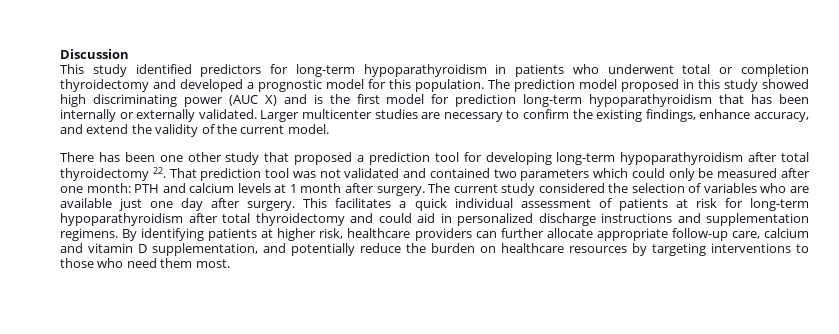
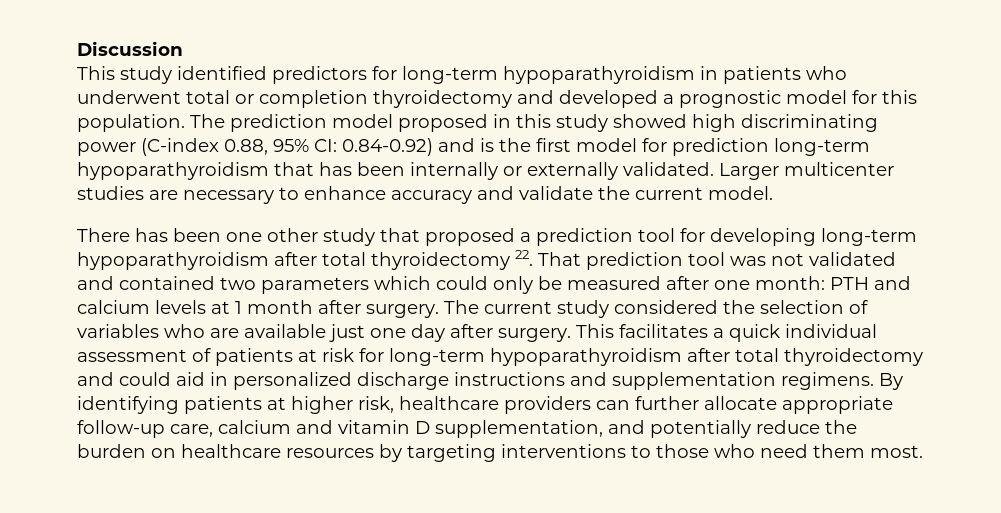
[228,95,277,106] (AUC X) -> [141,138,433,156] (C-index 0.88, 95% CI: 0.84-0.92)
[523,109,810,122] [60,124,215,137] confirm the existing findings, enhance accuracy, and extend the validity of -> [304,186,593,204] enhance accuracy and validate

